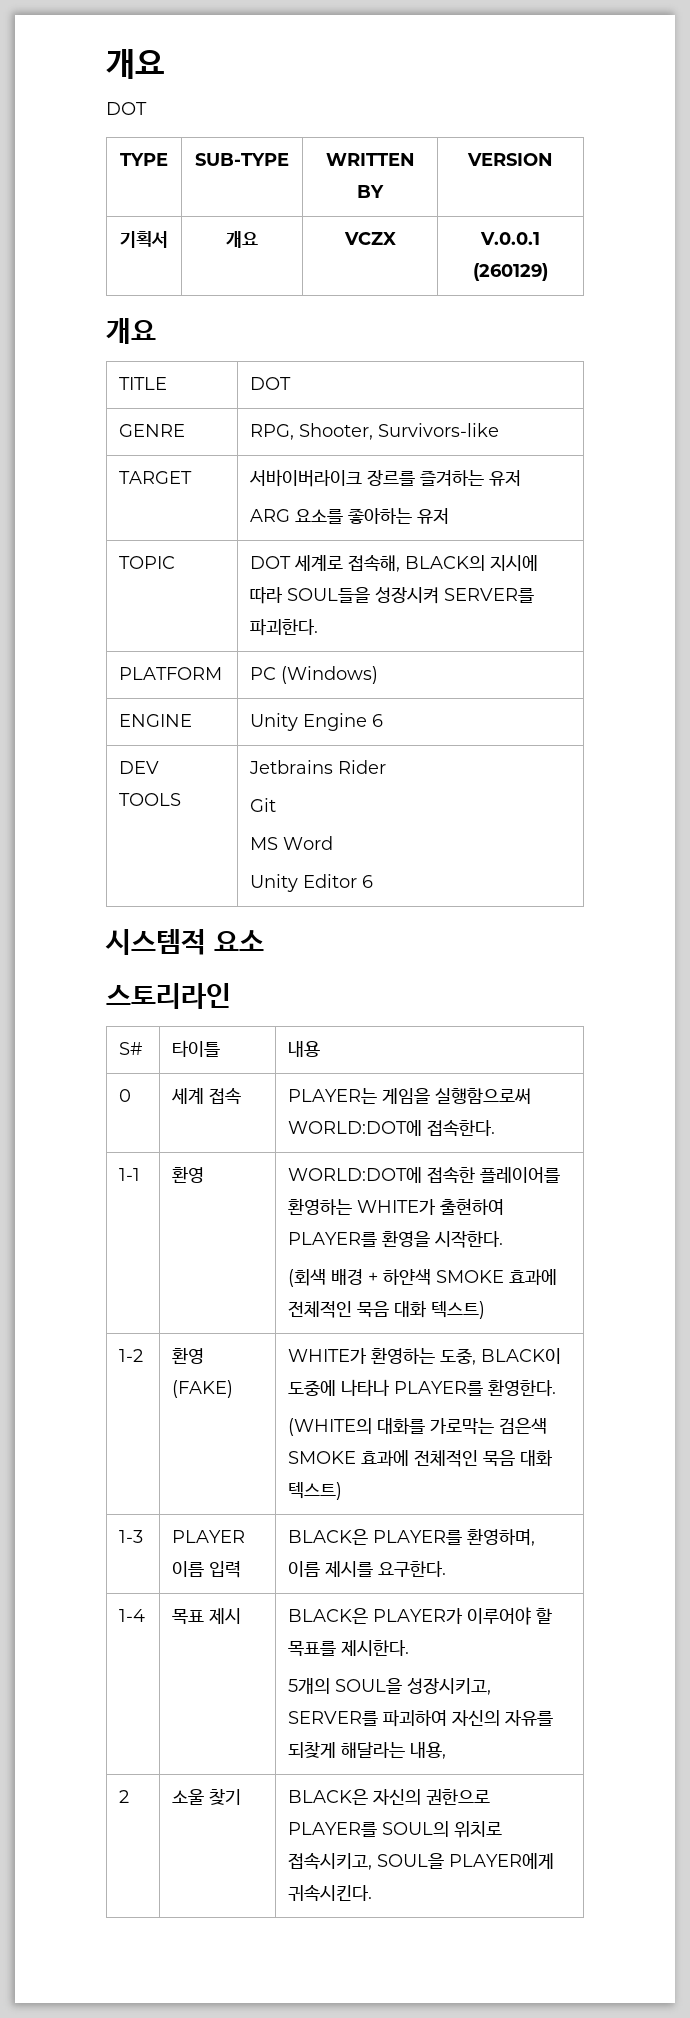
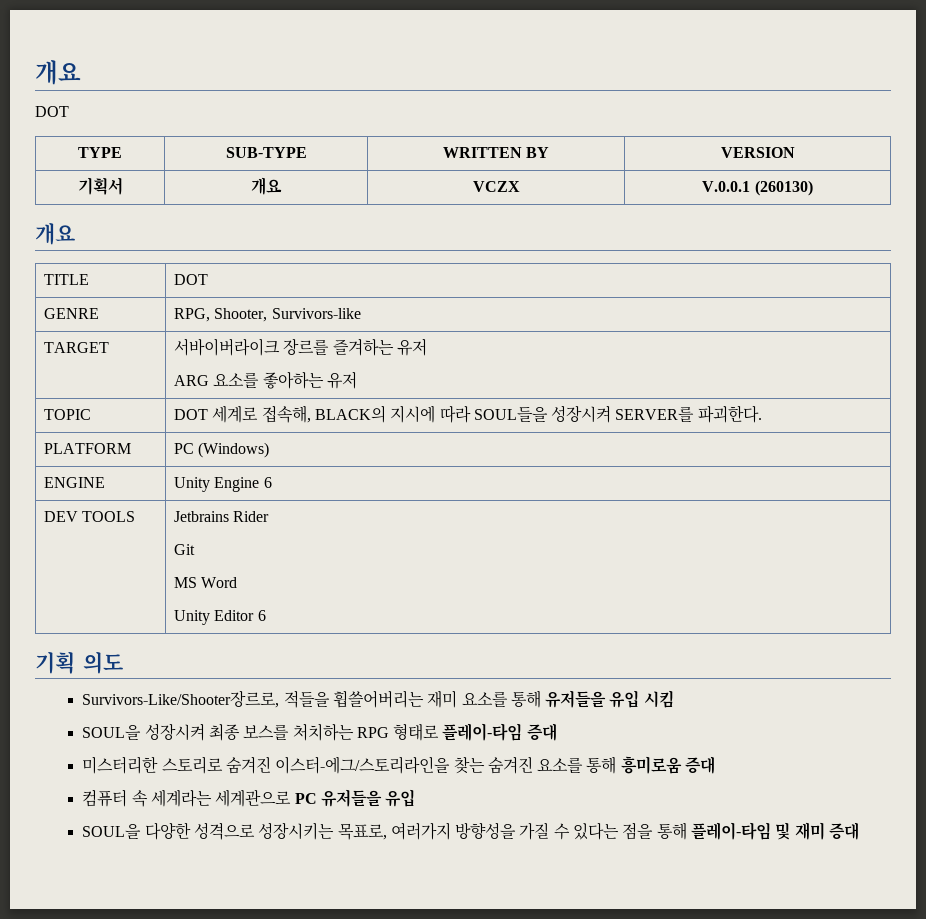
[473,263,548,281] (260129) -> [754,180,813,196] (260130)
[105,929,264,955] [106,983,231,1009] [119,1042,144,1055] [172,1040,221,1057] [288,1041,321,1057] [119,1089,132,1102] [171,1087,242,1105] [288,1088,532,1104] [288,1120,496,1137] [119,1168,141,1181] [172,1166,205,1183] [288,1167,561,1184] [288,1198,505,1215] [288,1230,504,1248] [288,1269,558,1287] [288,1300,486,1319] [119,1349,144,1362] [172,1347,205,1364] [172,1380,234,1398] [288,1347,562,1365] [288,1379,557,1396] [288,1417,548,1436] [288,1449,554,1467] [288,1482,343,1500] [119,1530,144,1543] [172,1530,246,1543] [172,1561,242,1578] [288,1528,536,1546] [288,1561,447,1577] [119,1609,146,1622] [172,1608,242,1625] [288,1607,553,1625] [288,1640,410,1657] [288,1678,492,1695] [288,1710,554,1727] [288,1742,447,1759] [119,1790,130,1803] [172,1789,242,1805] [288,1789,491,1805] [288,1821,503,1838] [288,1853,555,1870] [288,1885,373,1902] 시스템적 요소 // 스토리라인 // S# | 타이틀 | 내용 // 0 | 세계 접속 | PLAYER는 게임을 실행함으로써 WORLD:DOT에 접속한다. // 1-1 | 환영 | WORLD:DOT에 접속한 플레이어를 환영하는 WHITE가 출현하여 PLAYER를 환영을 시작한다. // (회색 배경 + 하얀색 SMOKE 효과에 전체적인 묵음 대화 텍스트) // 1-2 | 환영 (FAKE) | WHITE가 환영하는 도중, BLACK이 도중에 나타나 PLAYER를 환영한다. // (WHITE의 대화를 가로막는 검은색 SMOKE 효과에 전체적인 묵음 대화 텍스트) // 1-3 | PLAYER 이름 입력 | BLACK은 PLAYER를 환영하며, 이름 제시를 요구한다. // 1-4 | 목표 제시 | BLACK은 PLAYER가 이루어야 할 목표를 제시한다. // 5개의 SOUL을 성장시키고, SERVER를 파괴하여 자신의 자유를 되찾게 해달라는 내용, // 2 | 소울 찾기 | BLACK은 자신의 권한으로 PLAYER를 SOUL의 위치로 접속시키고, SOUL을 PLAYER에게 귀속시킨다. -> [35,651,123,674] [82,690,674,708] [82,723,557,741] [82,756,716,774] [82,789,416,807] [82,822,860,840] 기획 의도 // Survivors-Like/Shooter장르로, 적들을 휩쓸어버리는 재미 요소를 통해 유저들을 유입 시킴 // SOUL을 성장시켜 최종 보스를 처치하는 RPG 형태로 플레이-타임 증대 // 미스터리한 스토리로 숨겨진 이스터-에그/스토리라인을 찾는 숨겨진 요소를 통해 흥미로움 증대 // 컴퓨터 속 세계라는 세계관으로 PC 유저들을 유입 // SOUL을 다양한 성격으로 성장시키는 목표로, 여러가지 방향성을 가질 수 있다는 점을 통해 플레이-타임 및 재미 증대

